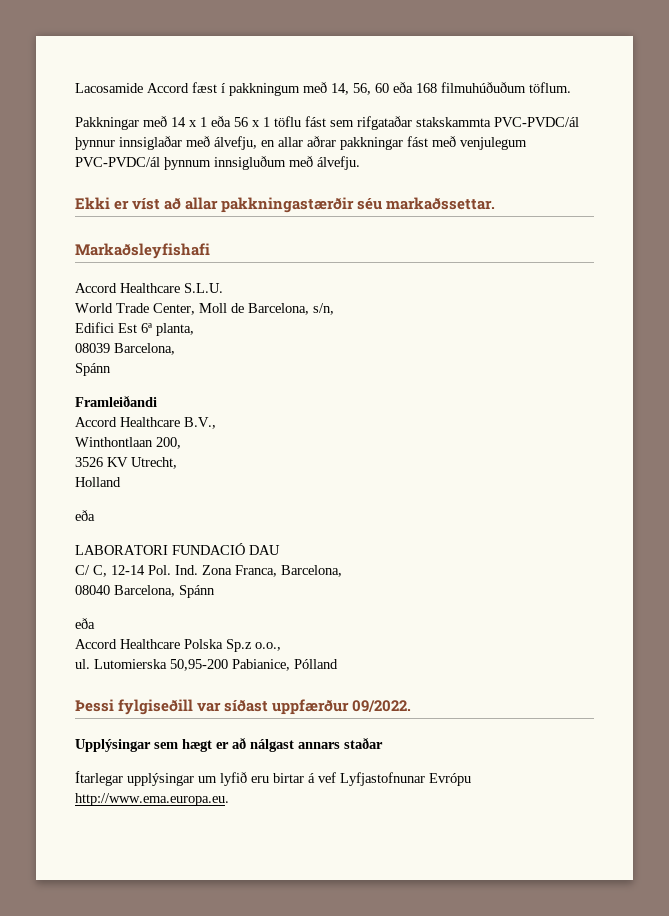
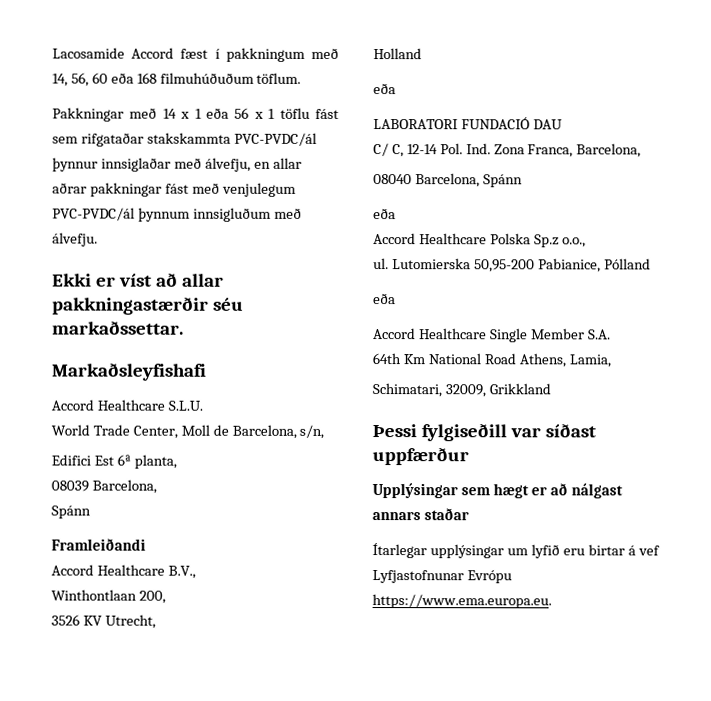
(338, 664) none -> [373,293,396,305] [373,328,611,343] [372,353,611,368] [372,383,551,398] // eða // Accord Healthcare Single Member S.A. // 64th Km National Road Athens, Lamia, // Schimatari, 32009, Grikkland
[352,700,412,712] 09/2022. -> (469, 456) none
[75,793,229,806] http://www.ema.europa.eu. -> [372,594,552,609] https://www.ema.europa.eu.

